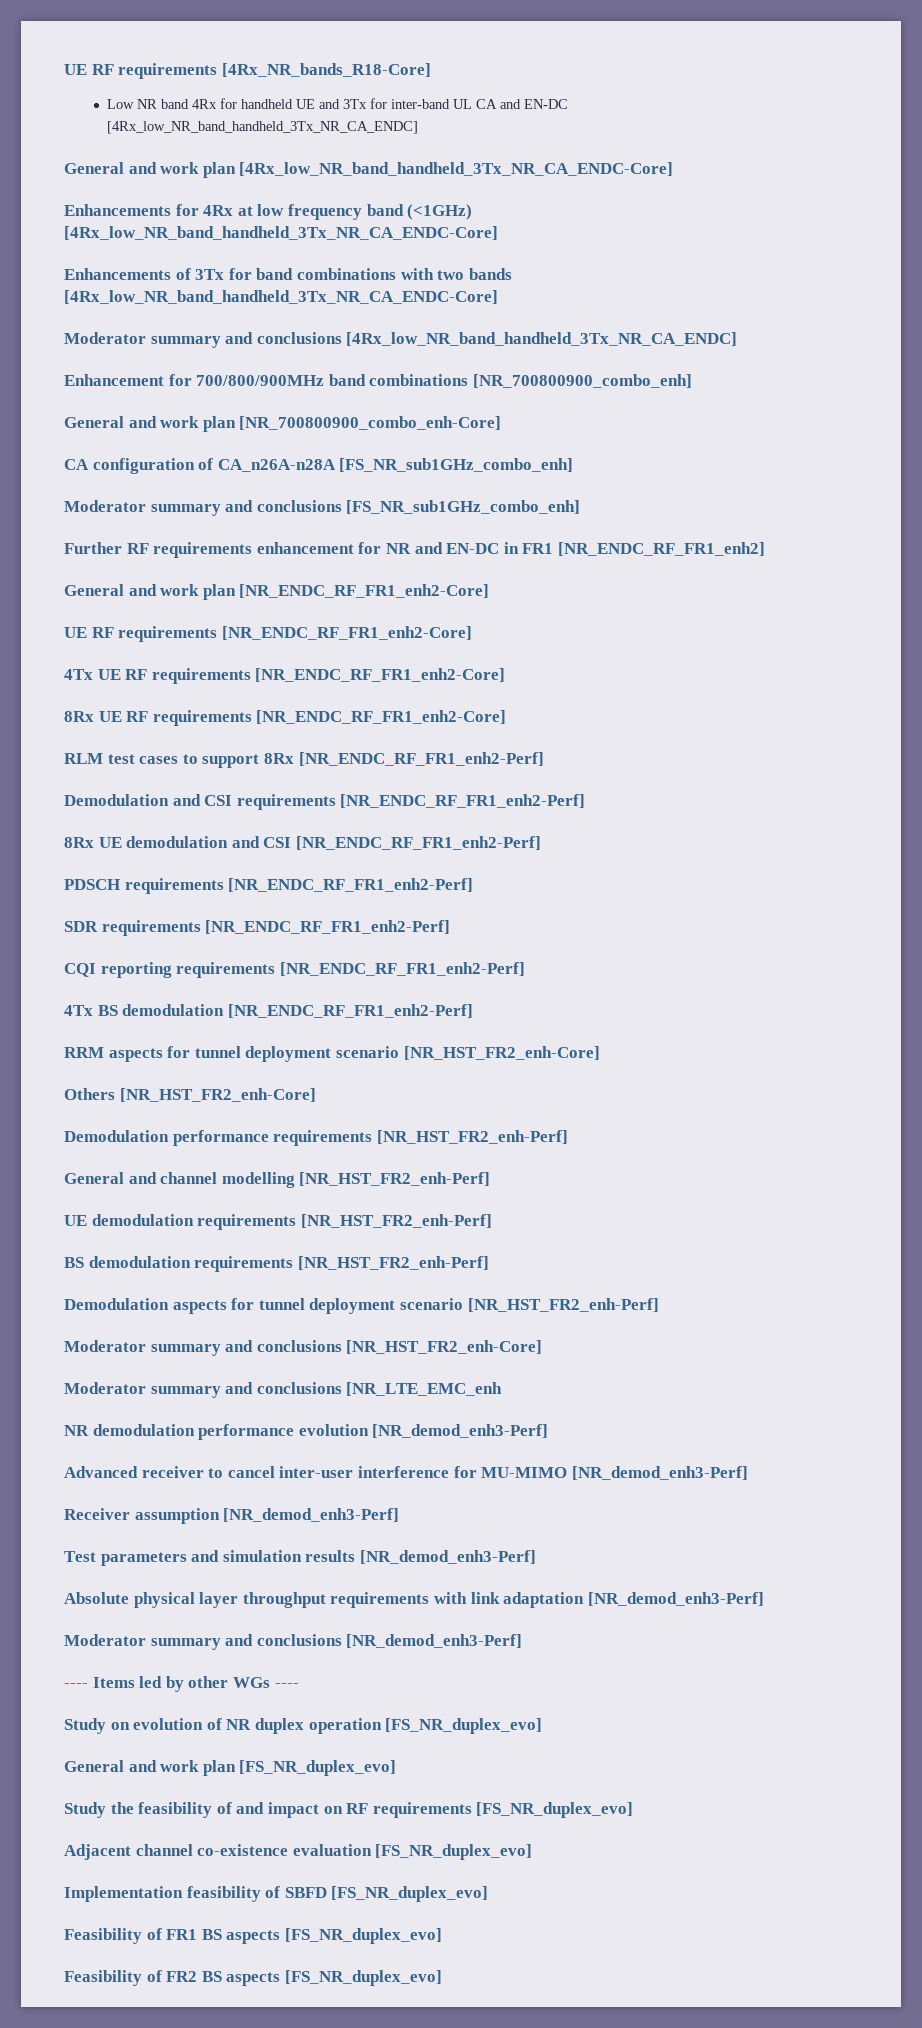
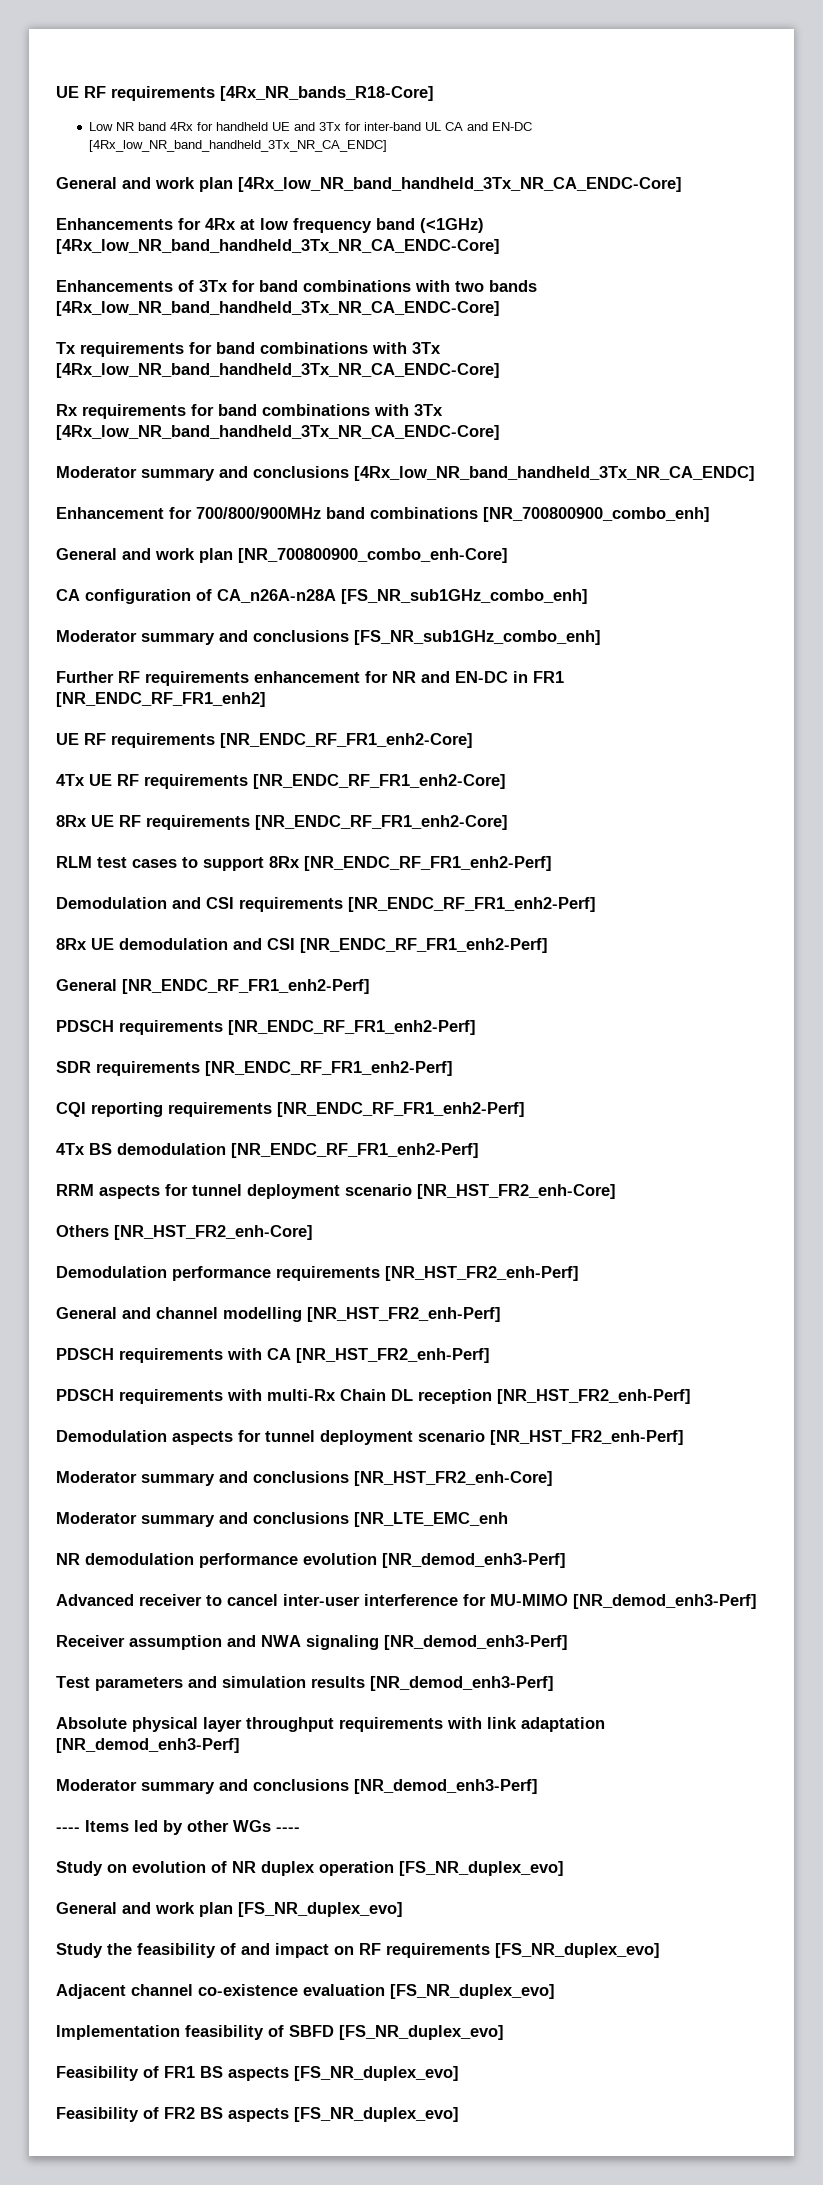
(498, 297) none -> [56,342,441,357] [56,363,500,378] [56,404,443,419] [56,425,500,440] // Tx requirements for band combinations with 3Tx [4Rx_low_NR_band_handheld_3Tx_NR_CA_ENDC-Core] // Rx requirements for band combinations with 3Tx [4Rx_low_NR_band_handheld_3Tx_NR_CA_ENDC-Core]
[64,584,490,600] // General and work plan [NR_ENDC_RF_FR1_enh2-Core] -> (266, 699) none
(541, 843) none -> [56,979,370,994] // General [NR_ENDC_RF_FR1_enh2-Perf]
[64,1214,492,1230] [64,1256,294,1272] UE demodulation requirements [NR_HST_FR2_enh-Perf] // BS demodulation requirements -> [56,1348,490,1363] [56,1389,492,1404] PDSCH requirements with CA [NR_HST_FR2_enh-Perf] // PDSCH requirements with multi-Rx Chain DL reception
(220, 1516) none -> [227,1635,379,1650] and NWA signaling

